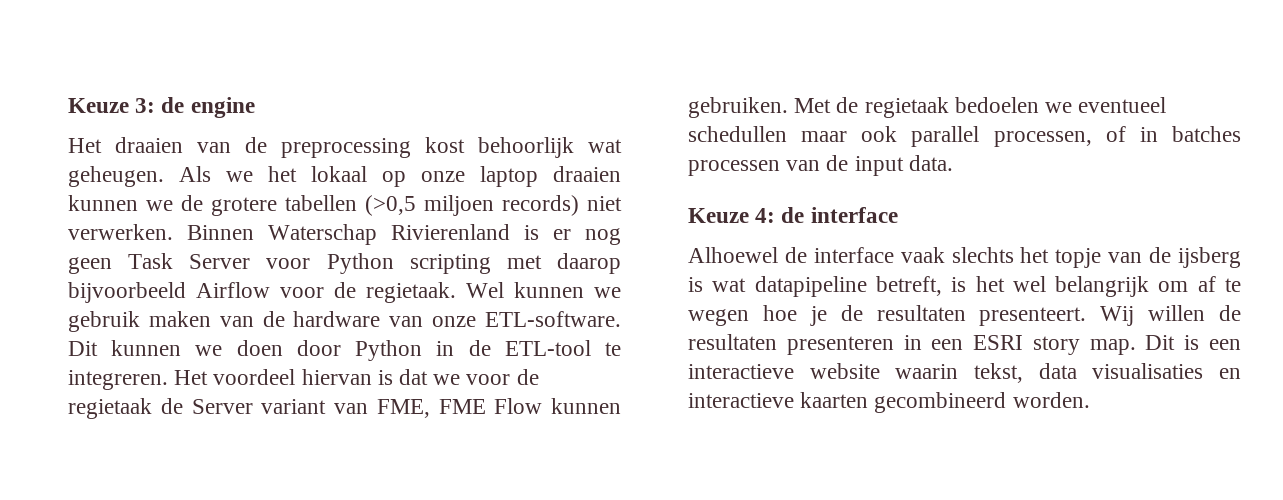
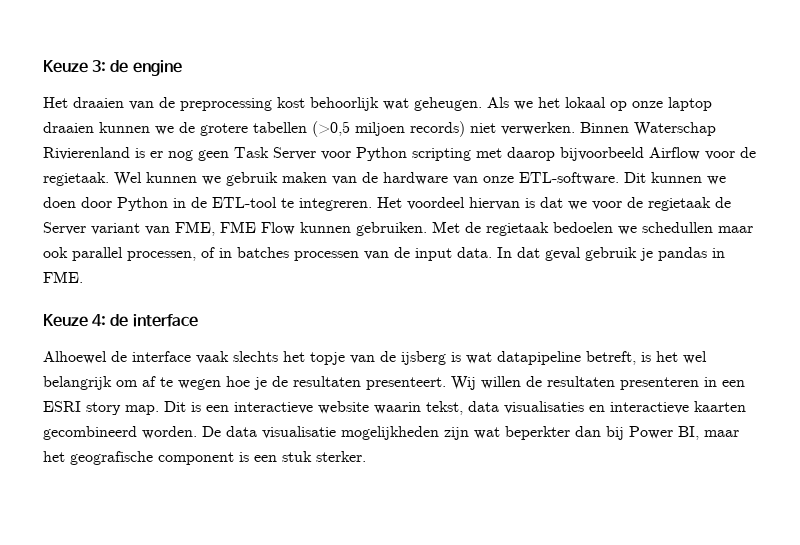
[1078,97,1167,113] eventueel -> (637, 230) none
(953, 163) none -> [497,247,725,261] [43,271,83,283] In dat geval gebruik je pandas in FME.
(1090, 400) none -> [202,426,739,440] [43,451,366,465] De data visualisatie mogelijkheden zijn wat beperkter dan bij Power BI, maar het geografische component is een stuk sterker.

